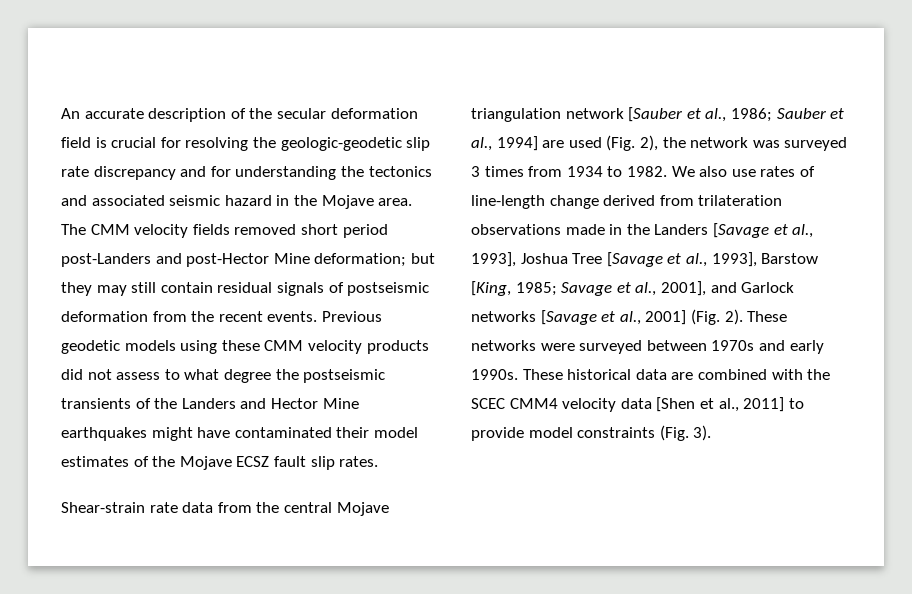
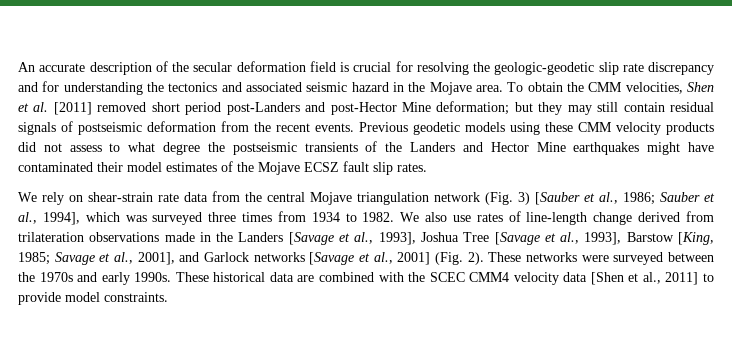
[61,224,230,238] The CMM velocity fields -> [507,82,714,94] [18,102,92,115] To obtain the CMM velocities, Shen et al. [2011]
[61,502,145,513] Shear-strain -> [18,192,153,205] We rely on shear-strain
(624, 113) none -> [485,192,530,205] (Fig. 3)
[496,135,749,151] 1994] are used (Fig. 2), the network -> [42,212,120,225] 1994], which
[471,166,480,177] 3 -> [208,212,237,222] three
(707, 345) none -> [18,272,35,282] the
[577,425,712,441] constraints (Fig. 3). -> [104,292,168,302] constraints.

